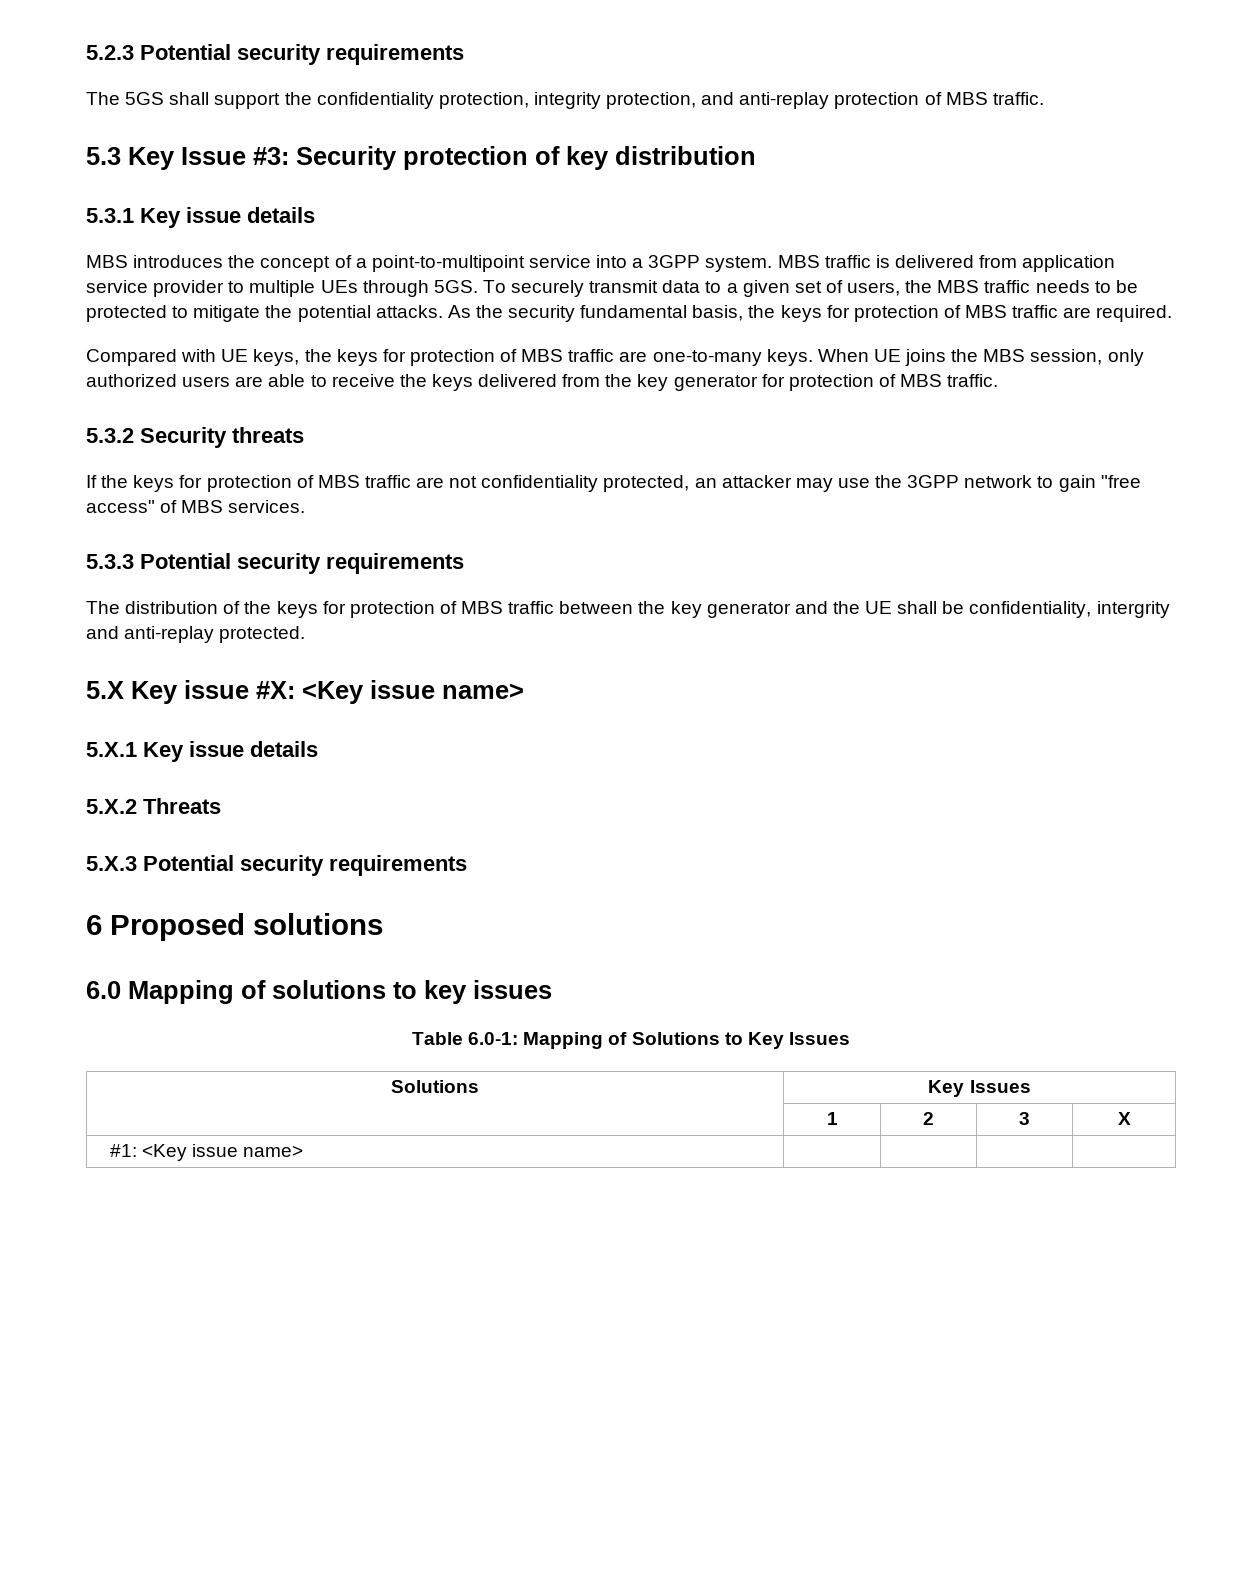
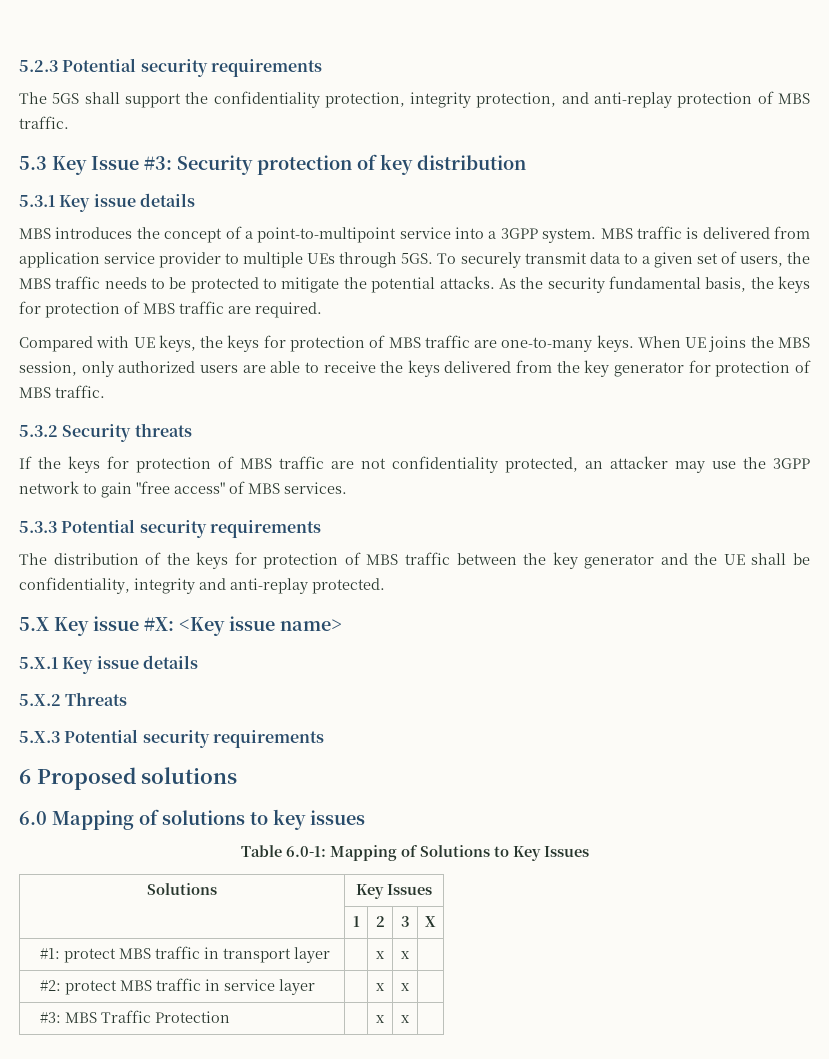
[1096,601,1170,618] intergrity -> [134,578,195,594] integrity
[142,1144,304,1161] <Key issue name> | | | -> [64,946,331,963] [376,951,385,959] [401,951,410,959] [40,978,316,995] [376,983,385,991] [401,983,410,991] [40,1010,231,1023] [376,1015,385,1023] [401,1015,410,1023] protect MBS traffic in transport layer | | x | x | // #2: protect MBS traffic in service layer | | x | x | // #3: MBS Traffic Protection | | x | x

